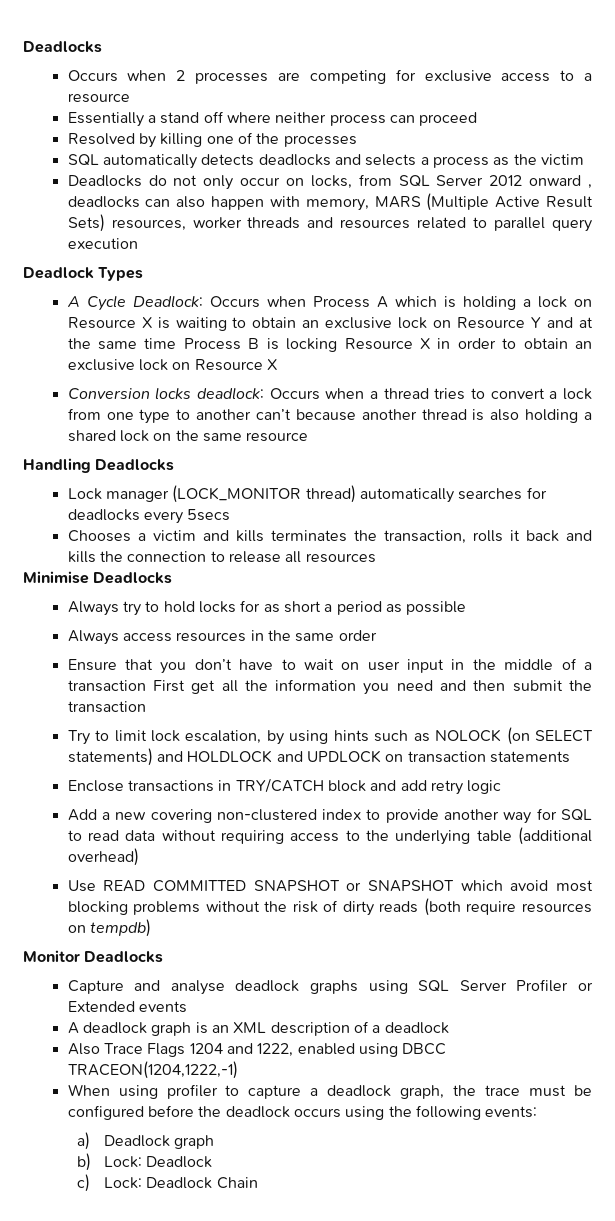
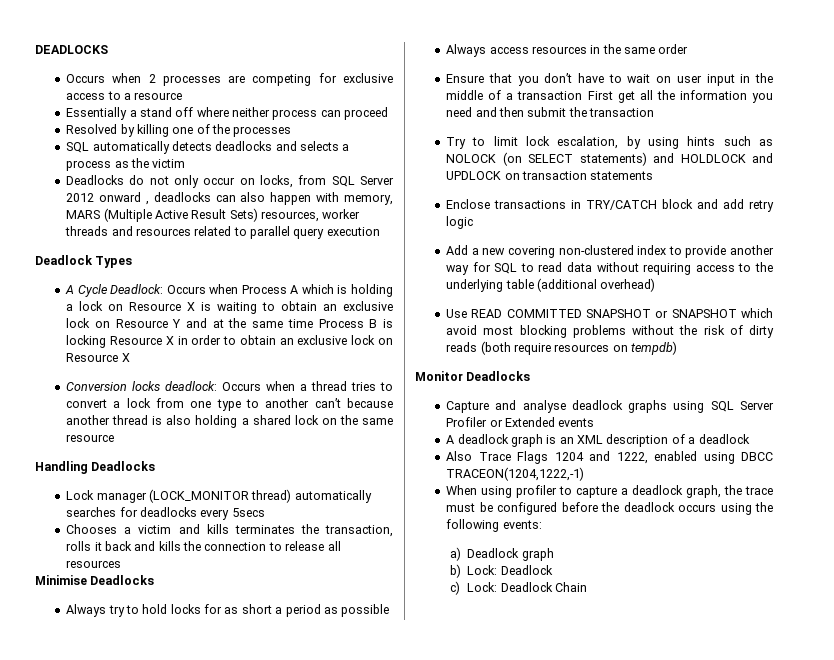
[23,41,102,53] Deadlocks -> [35,45,108,54] DEADLOCKS

